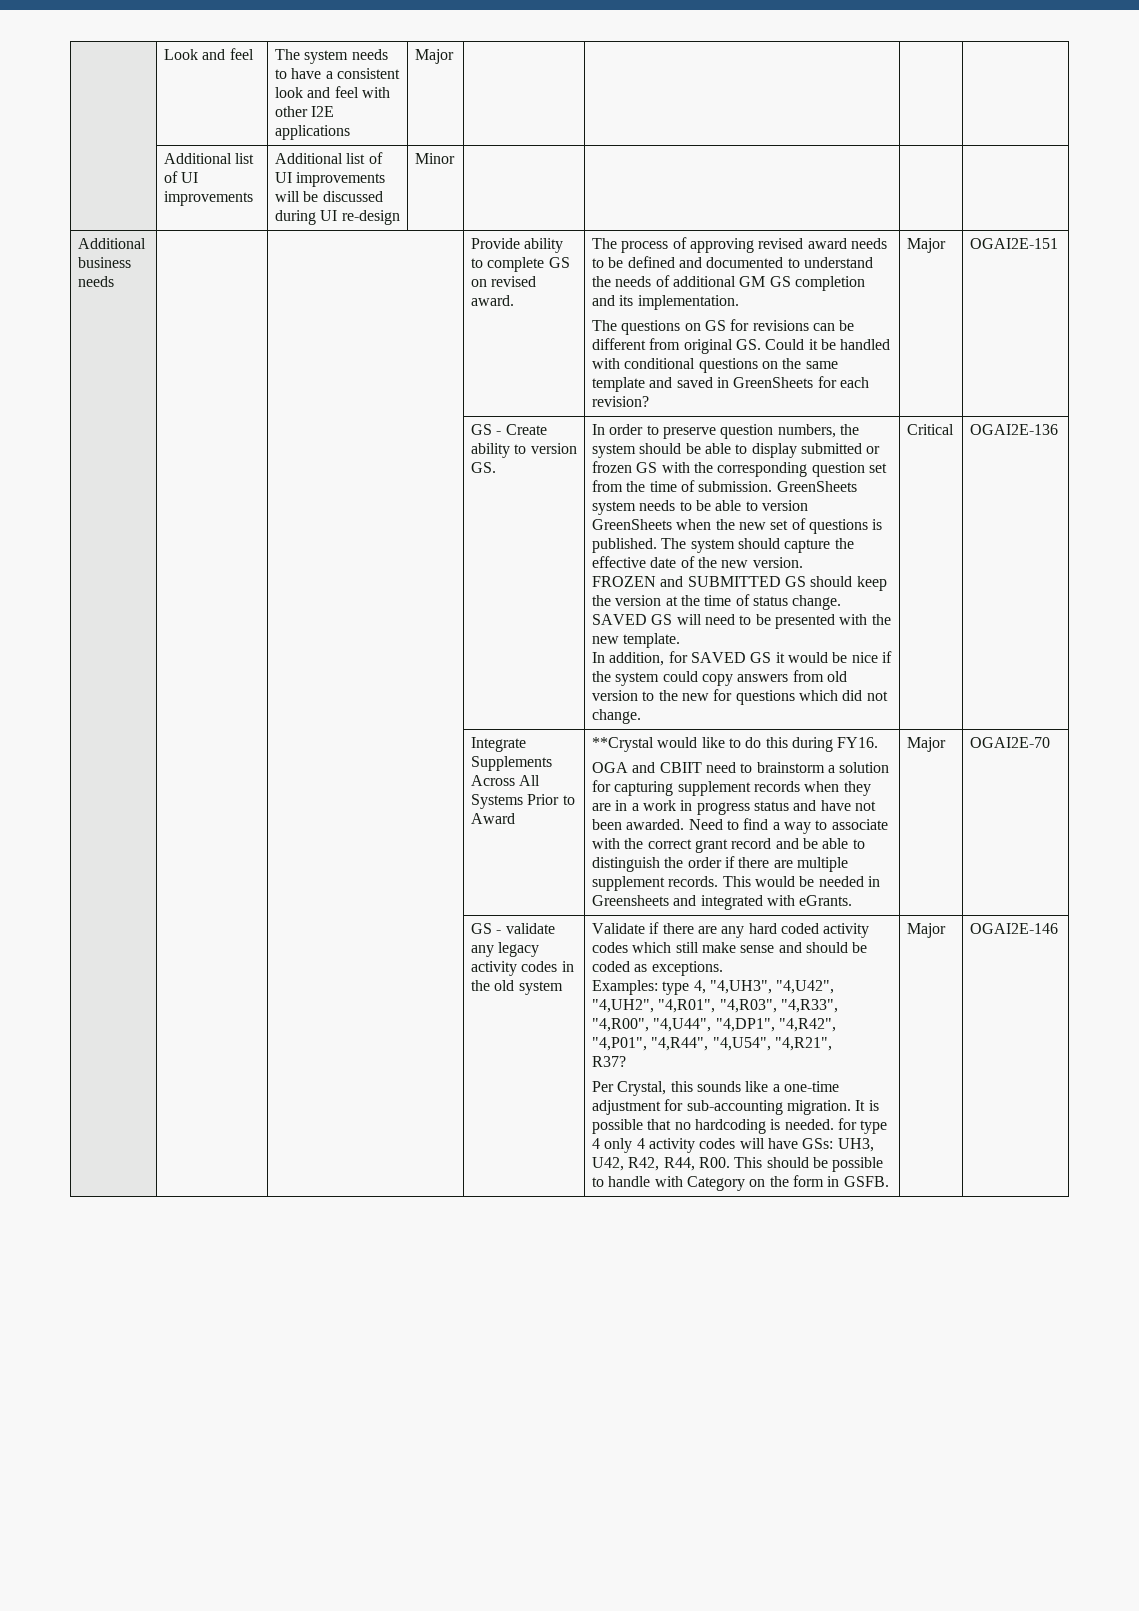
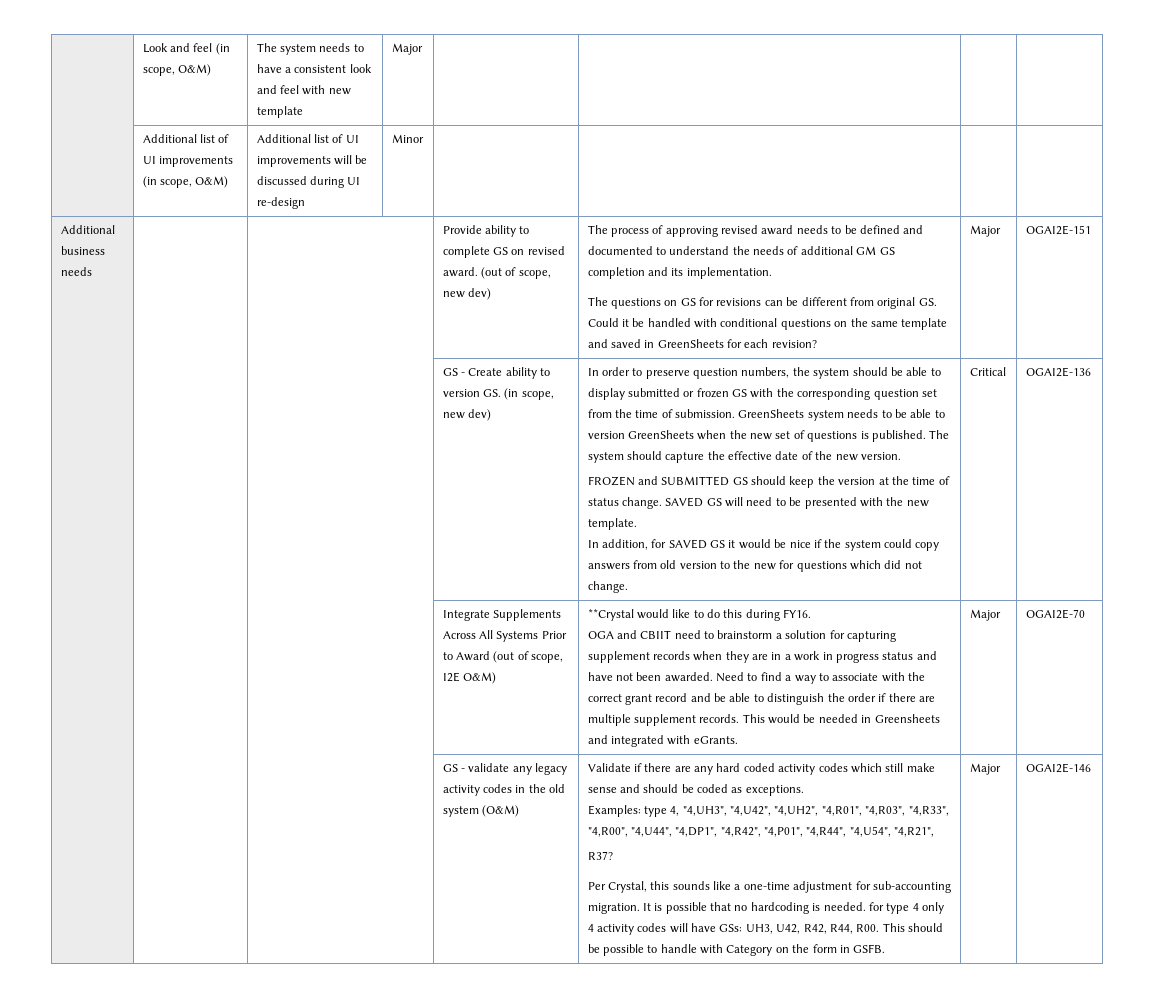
(254, 54) none -> [215,43,230,55] [142,64,211,76] (in scope, O&M)
[275,106,335,117] [275,125,351,140] other I2E applications -> [328,88,351,95] [256,106,303,118] new template
(254, 198) none -> [142,176,229,188] (in scope, O&M)
(515, 300) none -> [480,267,551,279] [442,288,491,300] (out of scope, new dev)
(497, 467) none -> [504,388,554,400] [442,409,491,421] (in scope, new dev)
(516, 818) none -> [493,651,564,663] [442,672,496,684] (out of scope, I2E O&M)
(563, 988) none -> [481,805,519,817] (O&M)

